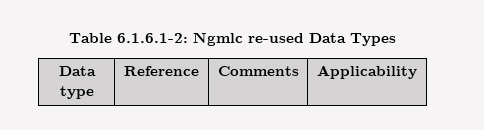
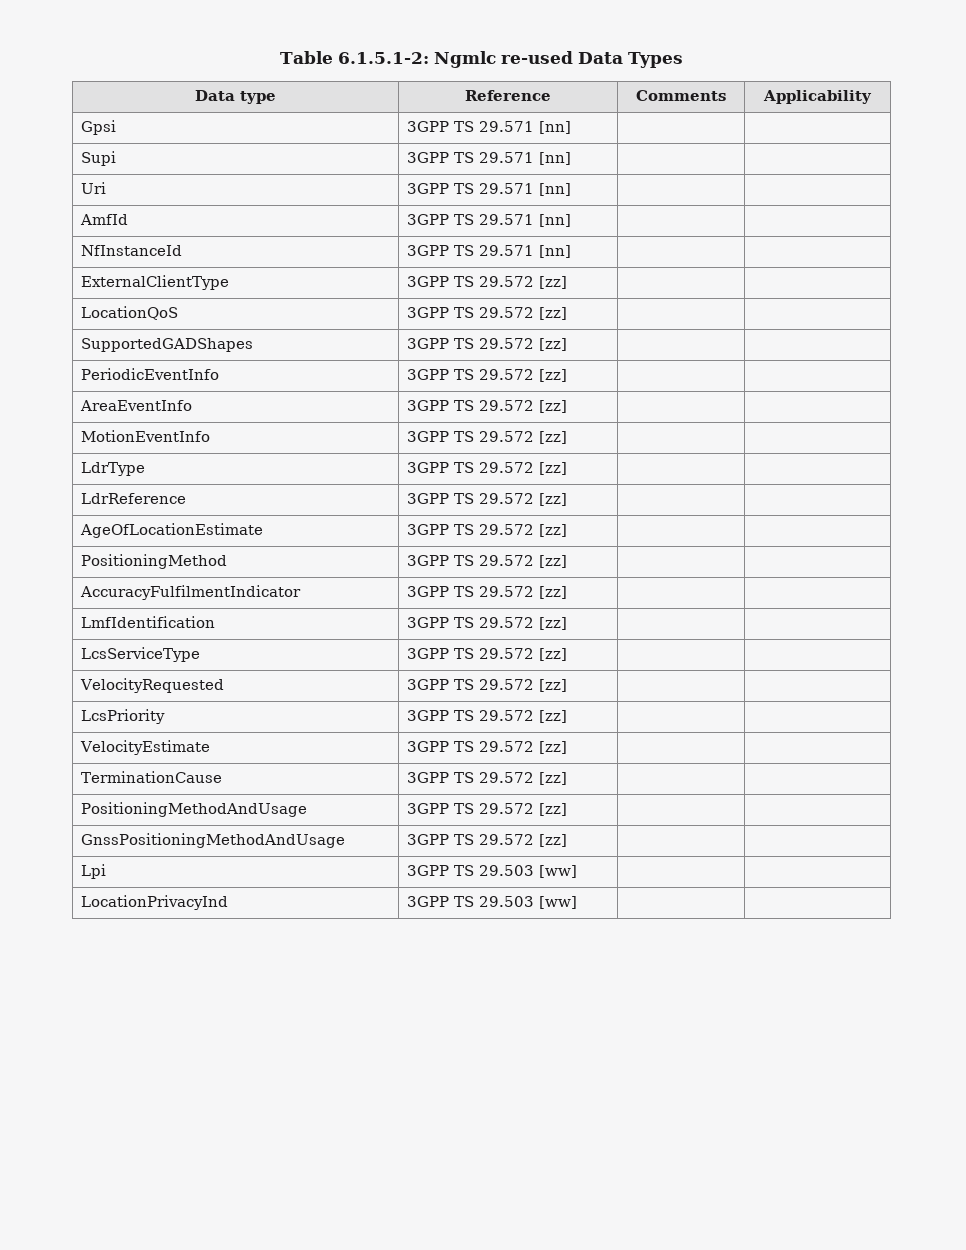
[117,33,188,43] 6.1.6.1-2: -> [337,52,429,64] 6.1.5.1-2:
(417, 72) none -> [81,120,117,135] [407,121,572,134] [81,151,117,166] [407,152,572,165] [81,182,107,194] [407,183,572,196] [80,214,129,225] [407,214,572,227] [81,245,183,256] [407,245,572,258] [81,275,230,290] [407,276,568,289] [81,306,179,320] [407,307,568,320] [81,338,254,352] [407,338,568,351] [81,368,220,380] [407,369,568,382] [80,400,193,411] [407,400,568,413] [81,430,211,442] [407,431,568,444] [81,462,146,476] [407,462,568,475] [81,493,187,504] [407,493,568,506] [80,523,264,538] [407,524,568,537] [81,554,228,569] [407,555,568,568] [80,585,302,600] [407,586,568,599] [81,616,216,628] [407,617,568,630] [81,647,201,662] [407,648,568,661] [80,678,225,693] [407,679,568,692] [81,709,166,724] [407,710,568,723] [80,740,211,755] [407,741,568,754] [81,771,223,783] [407,772,568,785] [81,802,308,817] [407,803,568,816] [81,833,346,848] [407,834,568,847] [81,864,107,879] [407,865,578,878] [81,895,229,910] [407,896,578,909] // Gpsi | 3GPP TS 29.571 [nn] | | // Supi | 3GPP TS 29.571 [nn] | | // Uri | 3GPP TS 29.571 [nn] | | // AmfId | 3GPP TS 29.571 [nn] | | // NfInstanceId | 3GPP TS 29.571 [nn] | | // ExternalClientType | 3GPP TS 29.572 [zz] | | // LocationQoS | 3GPP TS 29.572 [zz] | | // SupportedGADShapes | 3GPP TS 29.572 [zz] | | // PeriodicEventInfo | 3GPP TS 29.572 [zz] | | // AreaEventInfo | 3GPP TS 29.572 [zz] | | // MotionEventInfo | 3GPP TS 29.572 [zz] | | // LdrType | 3GPP TS 29.572 [zz] | | // LdrReference | 3GPP TS 29.572 [zz] | | // AgeOfLocationEstimate | 3GPP TS 29.572 [zz] | | // PositioningMethod | 3GPP TS 29.572 [zz] | | // AccuracyFulfilmentIndicator | 3GPP TS 29.572 [zz] | | // LmfIdentification | 3GPP TS 29.572 [zz] | | // LcsServiceType | 3GPP TS 29.572 [zz] | | // VelocityRequested | 3GPP TS 29.572 [zz] | | // LcsPriority | 3GPP TS 29.572 [zz] | | // VelocityEstimate | 3GPP TS 29.572 [zz] | | // TerminationCause | 3GPP TS 29.572 [zz] | | // PositioningMethodAndUsage | 3GPP TS 29.572 [zz] | | // GnssPositioningMethodAndUsage | 3GPP TS 29.572 [zz] | | // Lpi | 3GPP TS 29.503 [ww] | | // LocationPrivacyInd | 3GPP TS 29.503 [ww] | |

